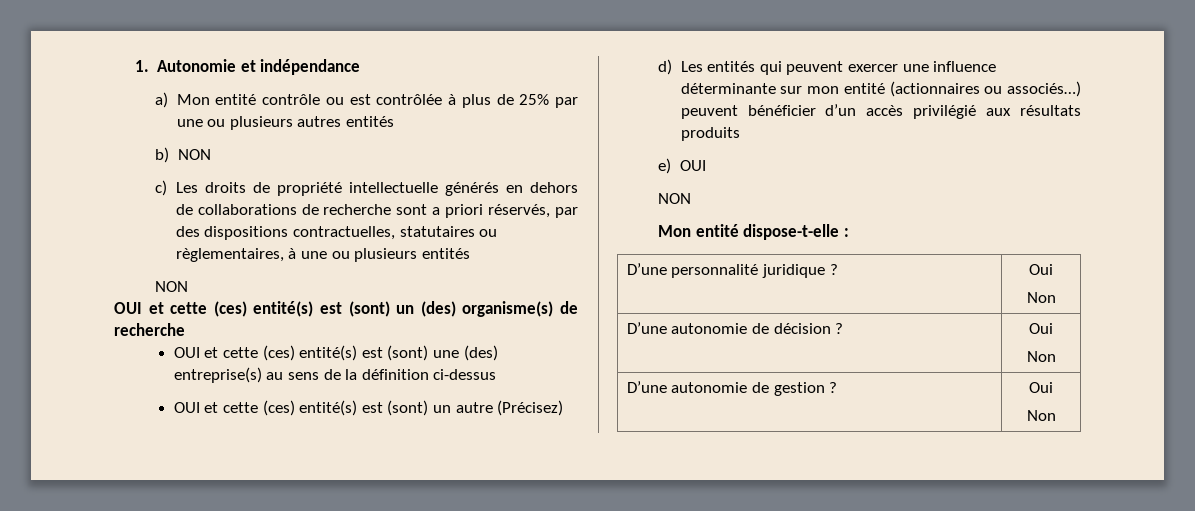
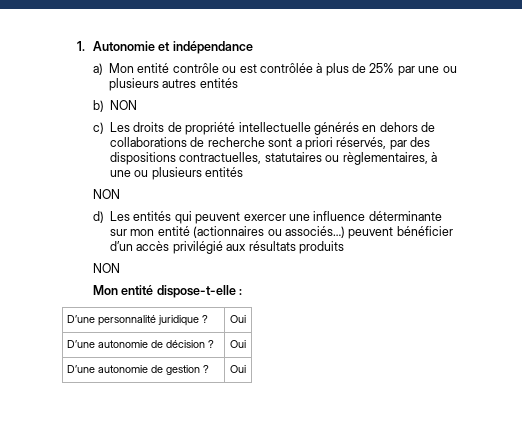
[114,301,578,317] [114,323,185,336] [173,345,498,361] [173,367,497,383] [173,400,564,416] // OUI et cette (ces) entité(s) est (sont) un (des) organisme(s) de recherche // OUI et cette (ces) entité(s) est (sont) une (des) entreprise(s) au sens de la définition ci-dessus // OUI et cette (ces) entité(s) est (sont) un autre (Précisez) -> (120, 194) none
[658,158,706,174] // e) OUI -> (344, 247) none
[1026,292,1056,303] // Non -> (246, 319) none
[1026,351,1056,362] // Non -> (246, 344) none
[1026,410,1056,421] // Non -> (246, 369) none

